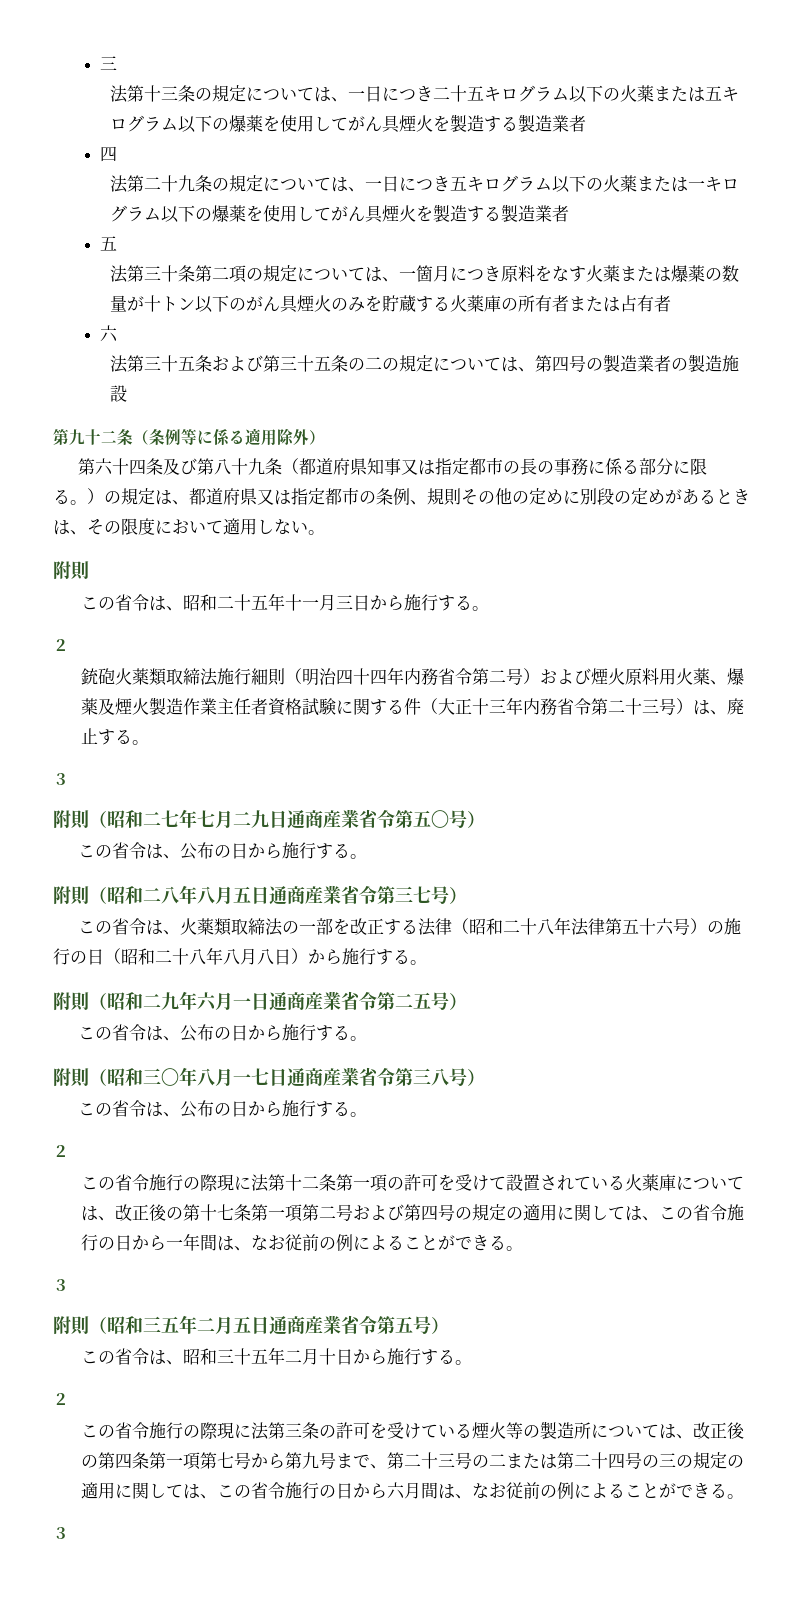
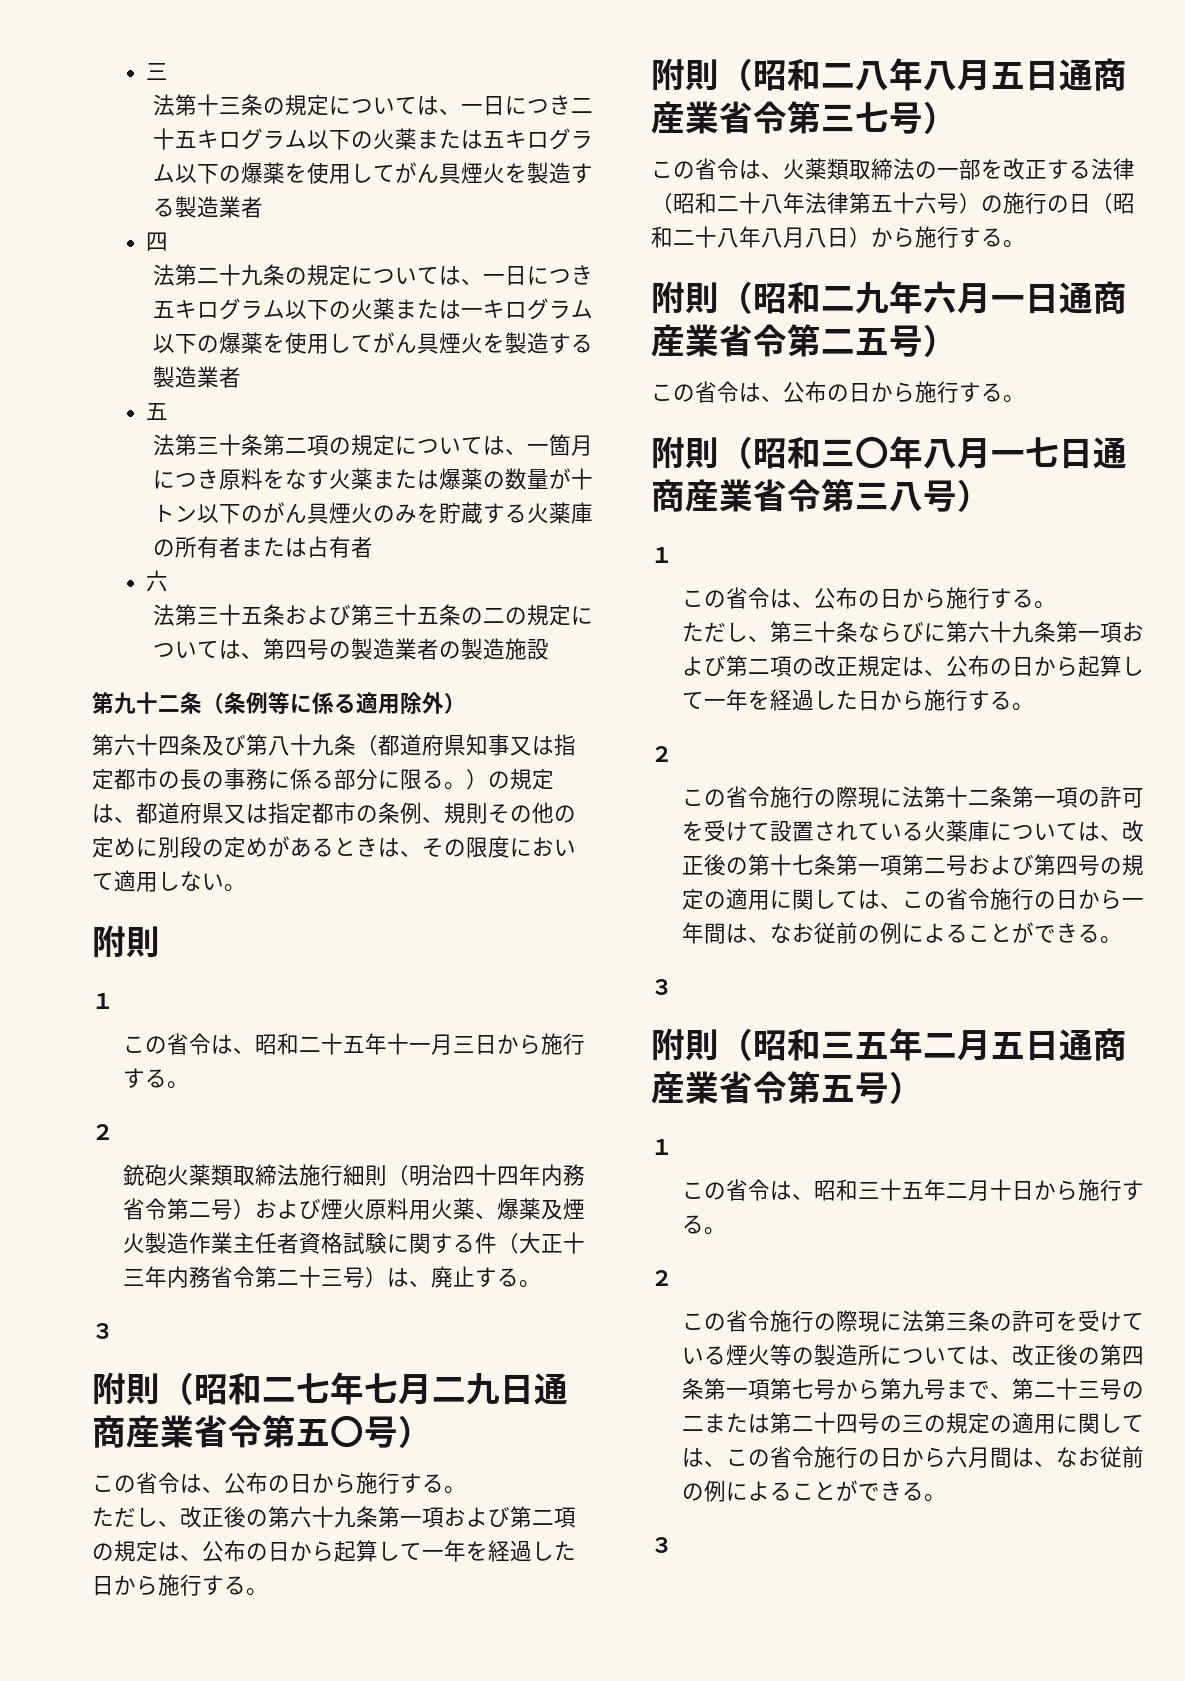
(89, 570) none -> [92,993,114,1009] // １
(368, 856) none -> [92,1506,576,1528] [92,1540,576,1562] [92,1574,268,1596] // ただし、改正後の第六十九条第一項および第二項の規定は、公布の日から起算して一年を経過した日から施行する。
[78,1100,368,1118] // この省令は、公布の日から施行する。 -> [651,547,673,563] [681,587,1056,609] [681,621,1144,643] [681,655,1144,677] [681,689,1034,711] // １ // この省令は、公布の日から施行する。 // ただし、第三十条ならびに第六十九条第一項および第二項の改正規定は、公布の日から起算して一年を経過した日から施行する。
(449, 1325) none -> [651,1139,673,1155] // １

